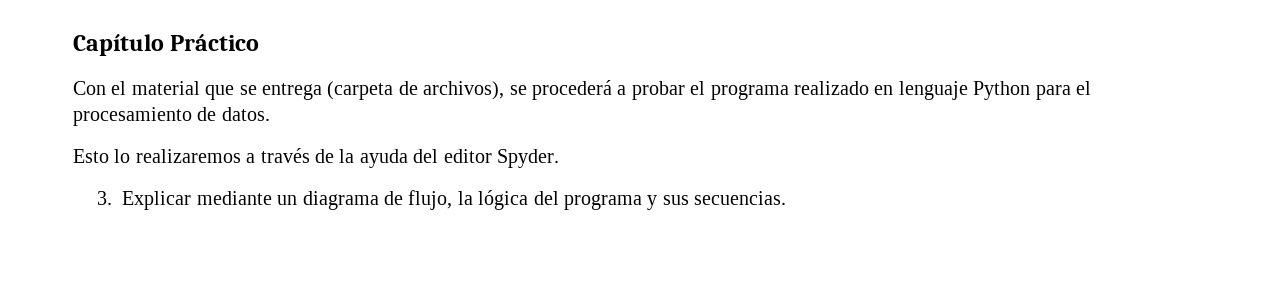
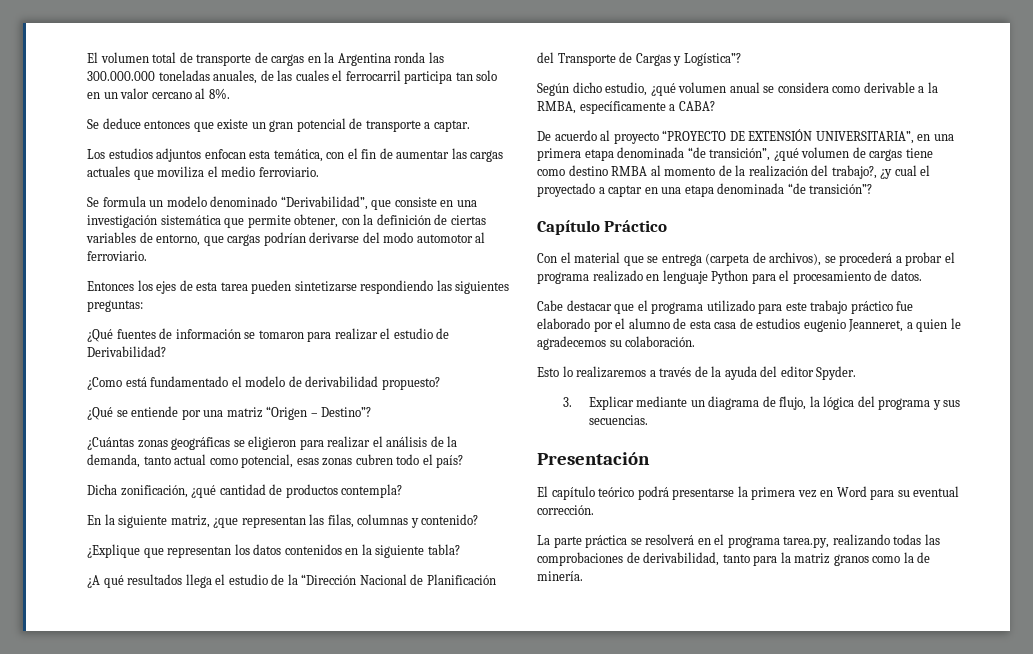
(73, 45) none -> [87,52,444,66] [87,70,498,84] [87,88,230,99] [87,118,470,132] [87,148,504,162] [87,166,319,180] [87,196,477,210] [87,214,486,228] [86,232,486,246] [87,251,147,261] [87,280,510,294] [87,300,143,312] [87,328,450,342] [87,346,166,357] [87,376,440,390] [87,406,372,420] [87,436,458,450] [87,454,464,468] [87,484,403,498] [87,514,479,528] [87,544,460,558] [87,574,496,588] [537,52,741,66] [537,82,938,96] [537,101,715,114] [537,129,954,144] [537,147,933,161] [537,165,931,179] [537,183,873,197] El volumen total de transporte de cargas en la Argentina ronda las 300.000.000 toneladas anuales, de las cuales el ferrocarril participa tan solo en un valor cercano al 8%. // Se deduce entonces que existe un gran potencial de transporte a captar. // Los estudios adjuntos enfocan esta temática, con el fin de aumentar las cargas actuales que moviliza el medio ferroviario. // Se formula un modelo denominado “Derivabilidad”, que consiste en una investigación sistemática que permite obtener, con la definición de ciertas variables de entorno, que cargas podrían derivarse del modo automotor al ferroviario. // Entonces los ejes de esta tarea pueden sintetizarse respondiendo las siguientes preguntas: // ¿Qué fuentes de información se tomaron para realizar el estudio de Derivabilidad? // ¿Como está fundamentado el modelo de derivabilidad propuesto? // ¿Qué se entiende por una matriz “Origen – Destino”? // ¿Cuántas zonas geográficas se eligieron para realizar el análisis de la demanda, tanto actual como potencial, esas zonas cubren todo el país? // Dicha zonificación, ¿qué cantidad de productos contempla? // En la siguiente matriz, ¿que representan las filas, columnas y contenido? // ¿Explique que representan los datos contenidos en la siguiente tabla? // ¿A qué resultados llega el estudio de la “Dirección Nacional de Planificación del Transporte de Cargas y Logística”? // Según dicho estudio, ¿qué volumen anual se considera como derivable a la RMBA, específicamente a CABA? // De acuerdo al proyecto “PROYECTO DE EXTENSIÓN UNIVERSITARIA”, en una primera etapa denominada “de transición”, ¿qué volumen de cargas tiene como destino RMBA al momento de la realización del trabajo?, ¿y cual el proyectado a captar en una etapa denominada “de transición”? //
(270, 114) none -> [537,300,914,314] [537,318,961,332] [537,336,696,350] // Cabe destacar que el programa utilizado para este trabajo práctico fue elaborado por el alumno de esta casa de estudios eugenio Jeanneret, a quien le agradecemos su colaboración.
(787, 198) none -> [537,452,650,465] [537,486,960,500] [537,505,594,515] [537,534,940,548] [537,552,931,566] [537,571,583,581] // Presentación // El capítulo teórico podrá presentarse la primera vez en Word para su eventual corrección. // La parte práctica se resolverá en el programa tarea.py, realizando todas las comprobaciones de derivabilidad, tanto para la matriz granos como la de minería.

